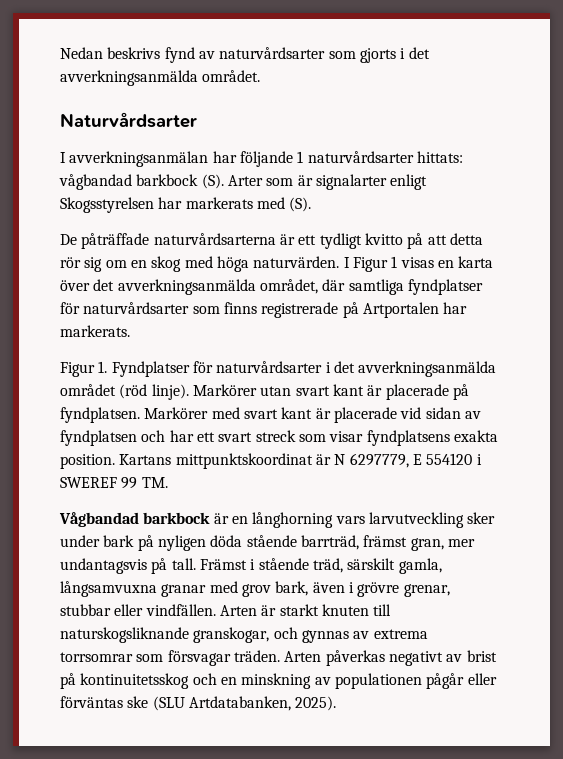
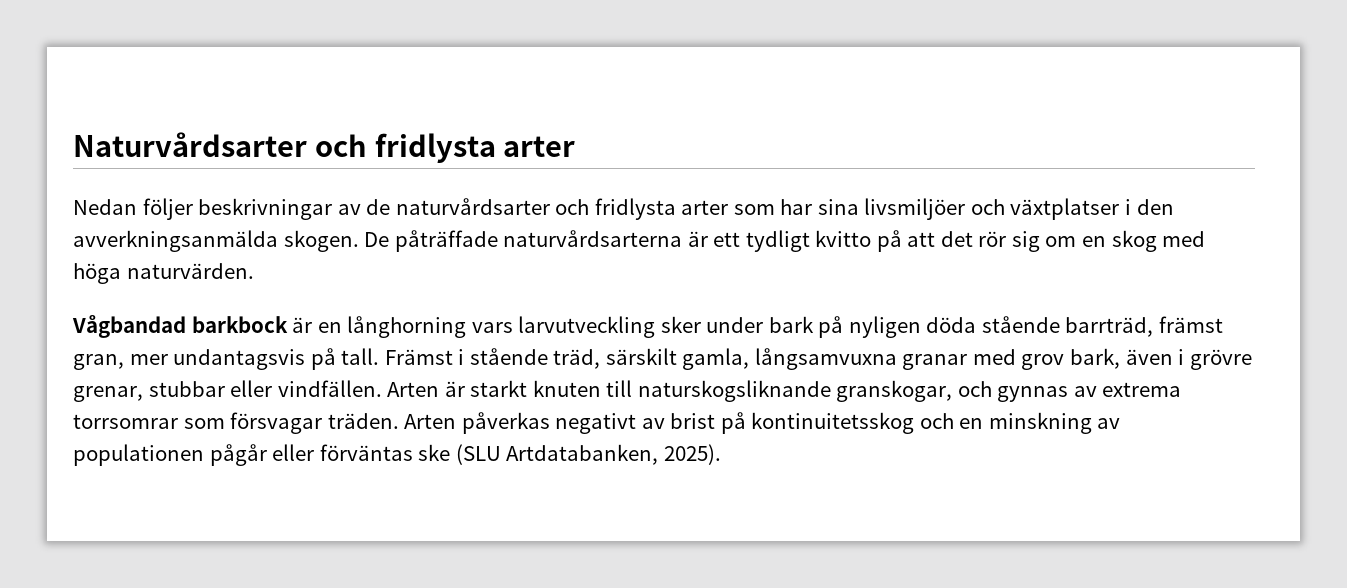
[60,47,430,63] [60,70,261,86] [60,112,197,128] [60,151,463,167] [59,174,428,190] [60,197,312,213] Nedan beskrivs fynd av naturvårdsarter som gjorts i det avverkningsanmälda området. // Naturvårdsarter // I avverkningsanmälan har följande 1 naturvårdsarter hittats: vågbandad barkbock (S). Arter som är signalarter enligt Skogsstyrelsen har markerats med (S). // -> [73,132,576,163] [73,198,1174,220] [73,230,359,252] Naturvårdsarter och fridlysta arter // Nedan följer beskrivningar av de naturvårdsarter och fridlysta arter som har sina livsmiljöer och växtplatser i den avverkningsanmälda skogen.
[449,233,483,245] detta -> [940,231,973,247] det
[343,256,494,272] [60,279,483,295] [60,302,468,318] [60,325,130,337] [60,361,497,377] [60,384,469,400] [60,407,481,423] [60,430,498,446] [60,453,482,469] [60,477,168,489] I Figur 1 visas en karta över det avverkningsanmälda området, där samtliga fyndplatser för naturvårdsarter som finns registrerade på Artportalen har markerats. // Figur 1. Fyndplatser för naturvårdsarter i det avverkningsanmälda området (röd linje). Markörer utan svart kant är placerade på fyndplatsen. Markörer med svart kant är placerade vid sidan av fyndplatsen och har ett svart streck som visar fyndplatsens exakta position. Kartans mittpunktskoordinat är N 6297779, E 554120 i SWEREF 99 TM. -> (254, 271) none

